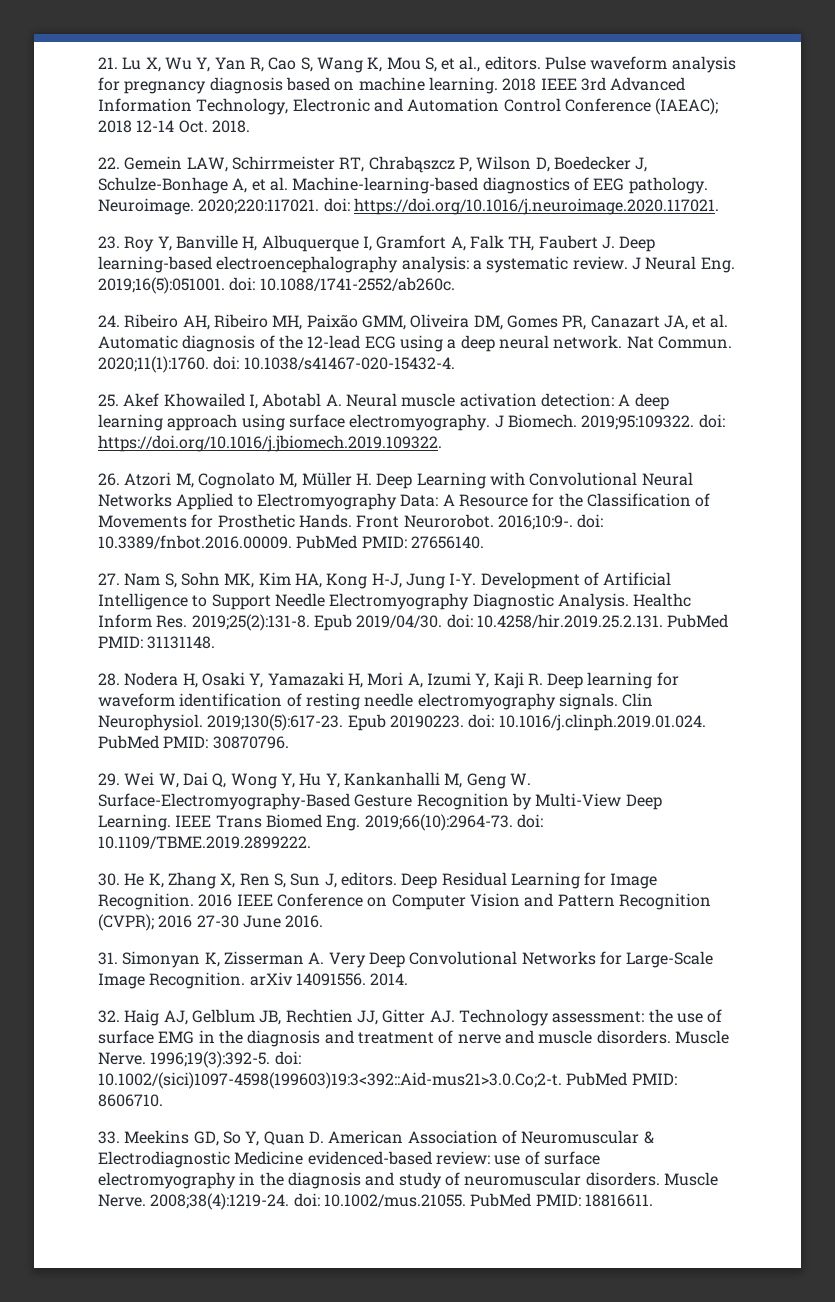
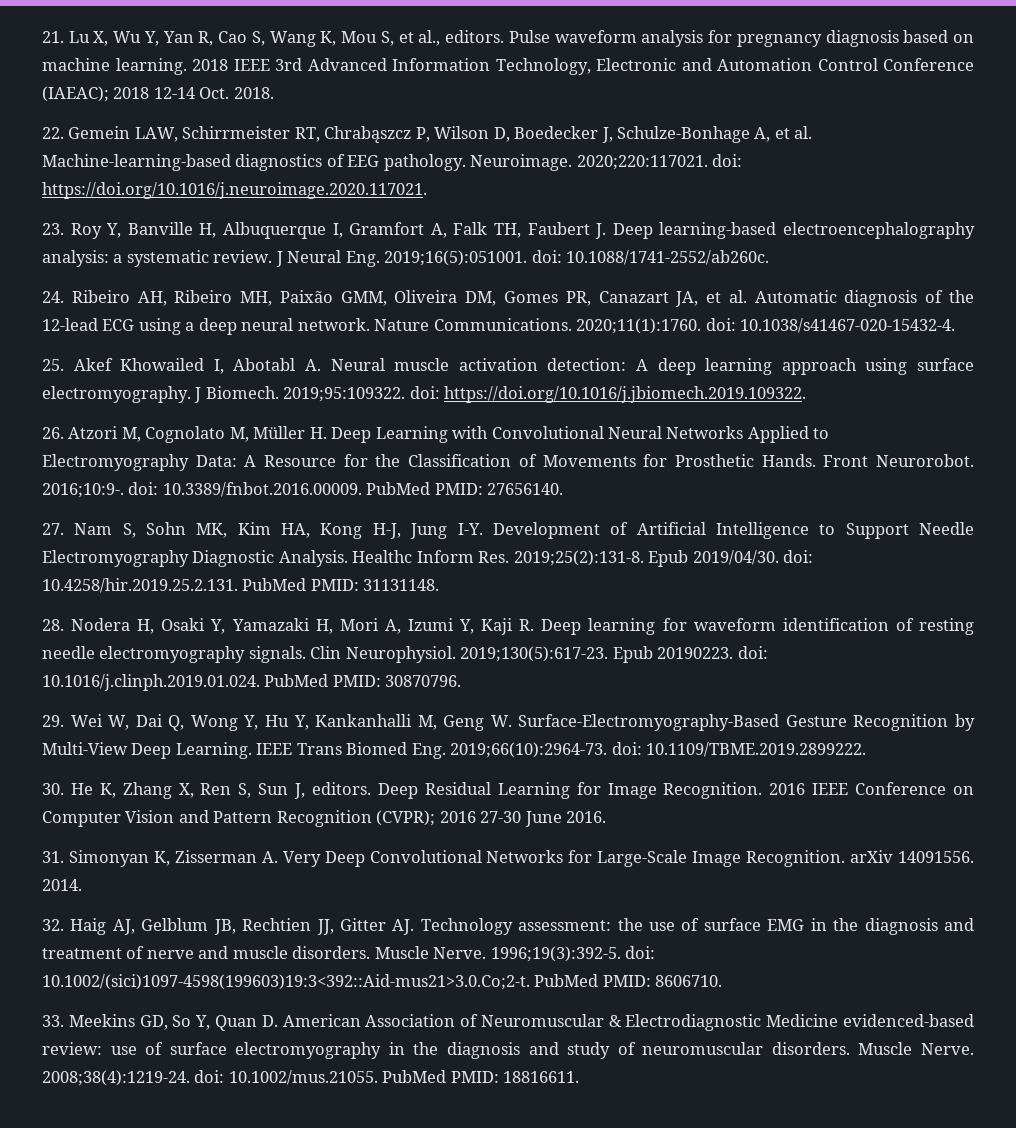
[626,336,732,349] Nat Commun. -> [374,318,572,331] Nature Communications.

